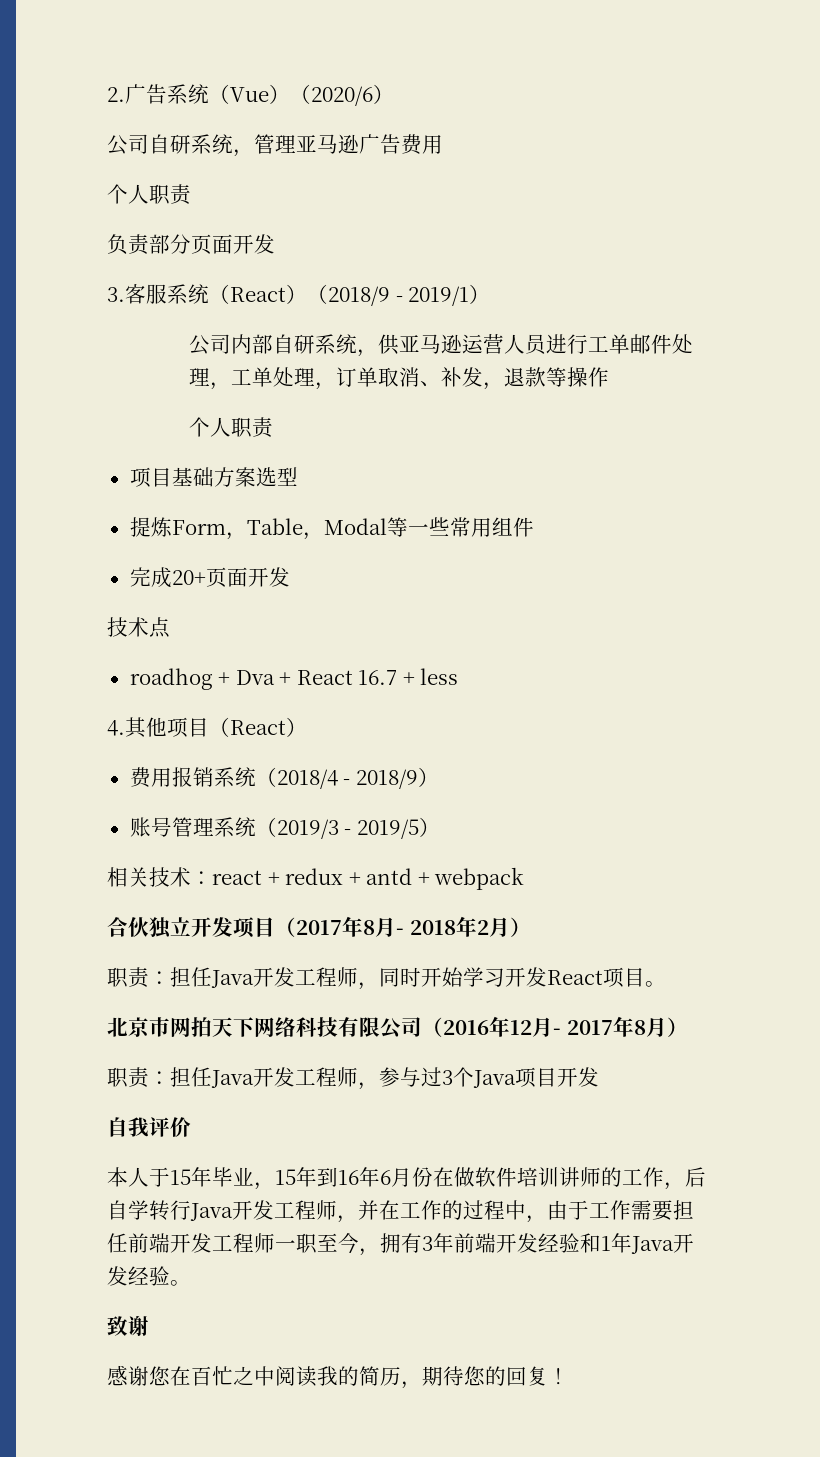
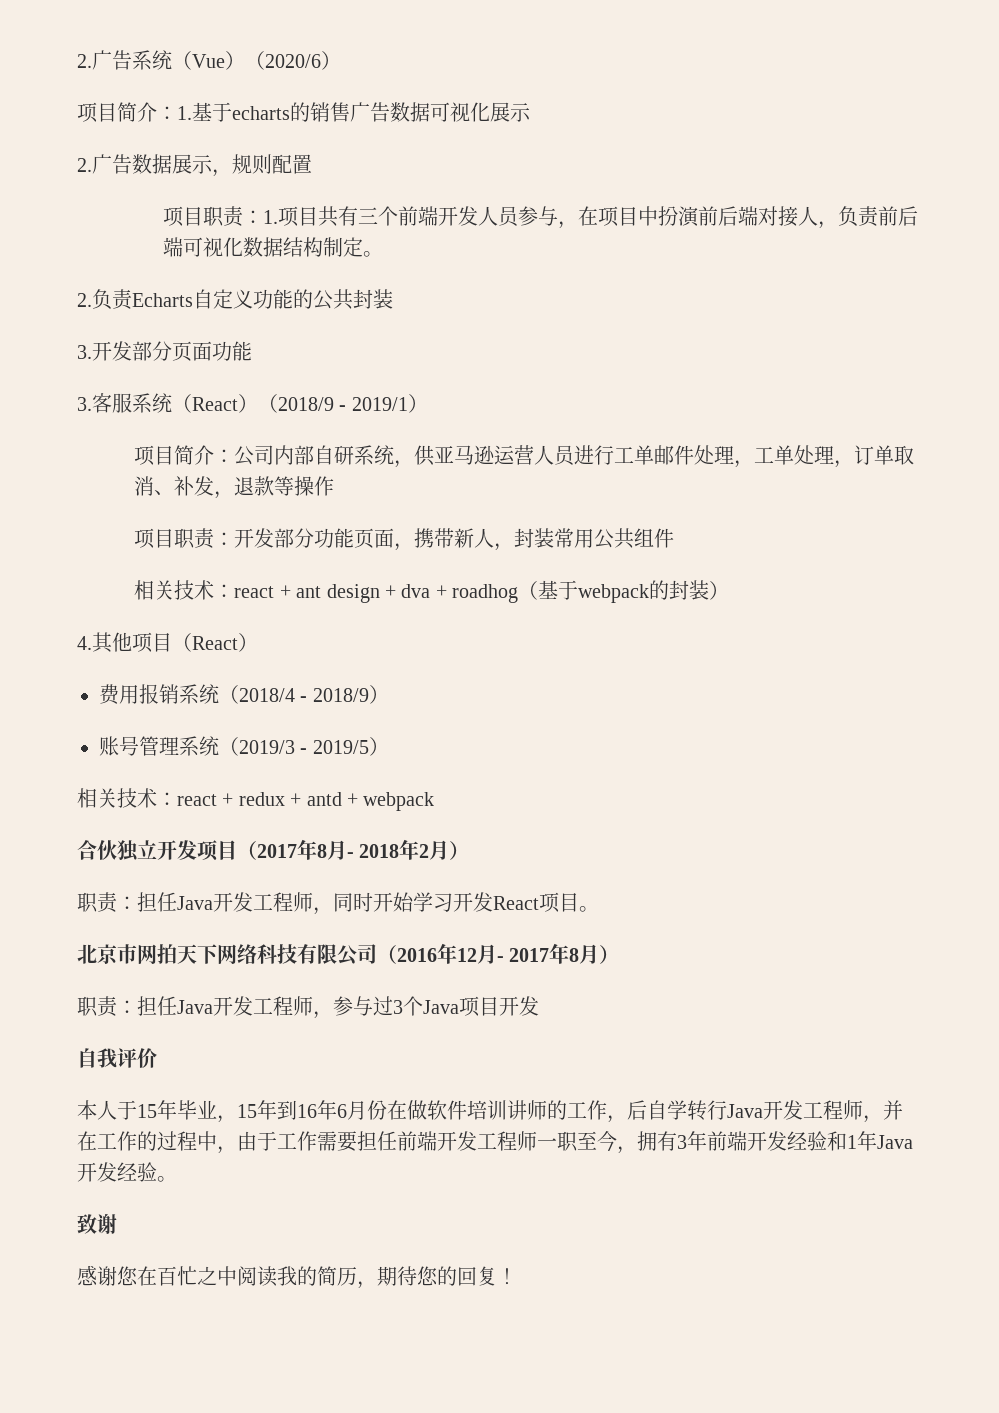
[107,134,443,157] [107,184,192,205] [107,234,150,255] 公司自研系统，管理亚马逊广告费用 // 个人职责 // 负责 -> [77,102,531,123] [77,154,312,177] [163,206,919,229] [163,237,384,257] [77,289,393,310] [77,341,132,361] 项目简介：1.基于echarts的销售广告数据可视化展示 // 2.广告数据展示，规则配置 // 项目职责：1.项目共有三个前端开发人员参与，在项目中扮演前后端对接人，负责前后端可视化数据结构制定。 // 2.负责Echarts自定义功能的公共封装 // 3.开发
[233,234,275,254] 开发 -> [212,341,252,361] 功能
(491, 294) none -> [134,445,235,466] 项目简介：
[188,417,274,438] [129,467,298,488] [129,517,534,540] [129,567,290,588] [107,617,170,638] [129,668,459,690] 个人职责 // 项目基础方案选型 // 提炼Form，Table，Modal等一些常用组件 // 完成20+页面开发 // 技术点 // roadhog + Dva + React 16.7 + less -> [134,528,675,551] [134,580,730,603] 项目职责：开发部分功能页面，携带新人，封装常用公共组件 // 相关技术：react + ant design + dva + roadhog（基于webpack的封装）

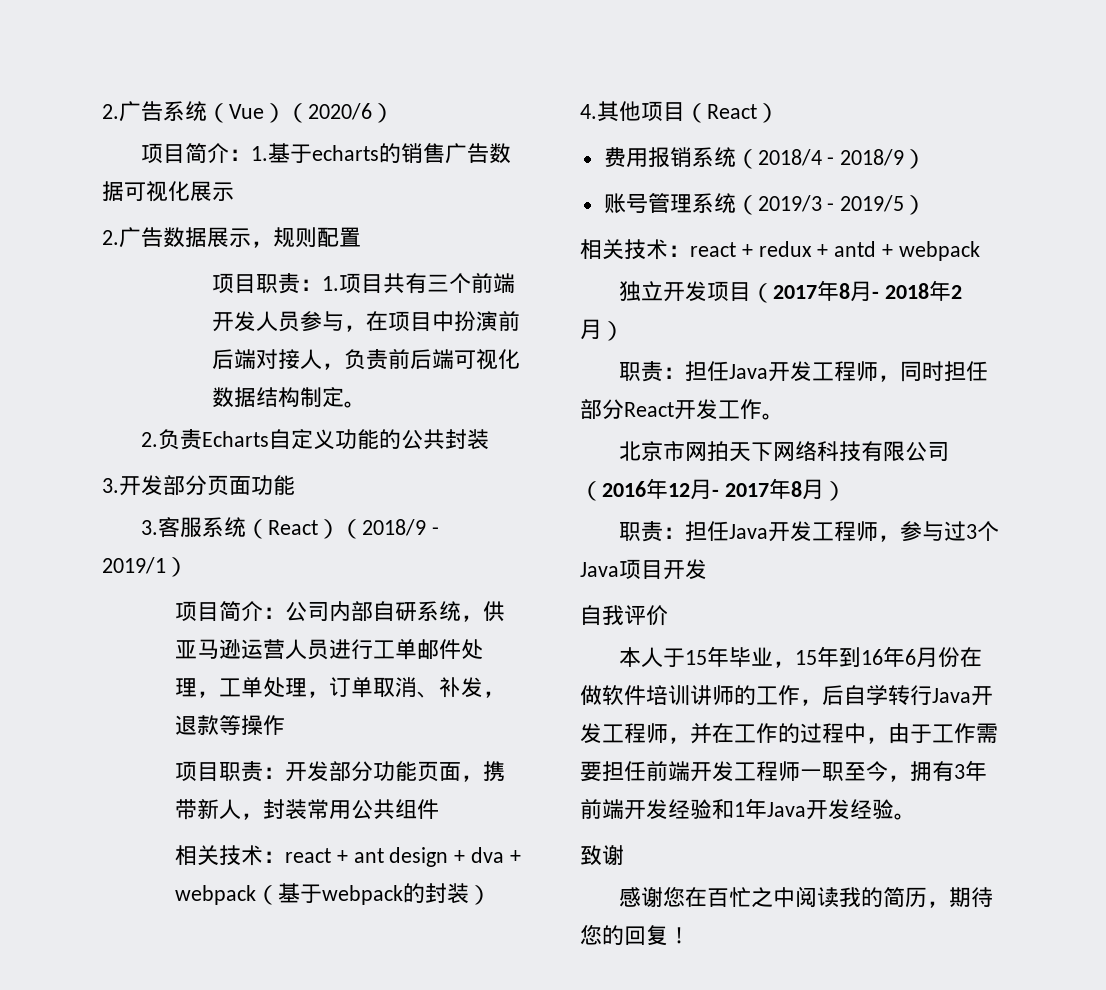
[452,584,519,603] roadhog -> [174,885,256,905] webpack
[77,840,117,860] 合伙 -> (980, 251) none
[373,892,579,913] 开始学习开发React项目 -> [944,361,989,381] [580,399,762,420] 担任部分React开发工作

